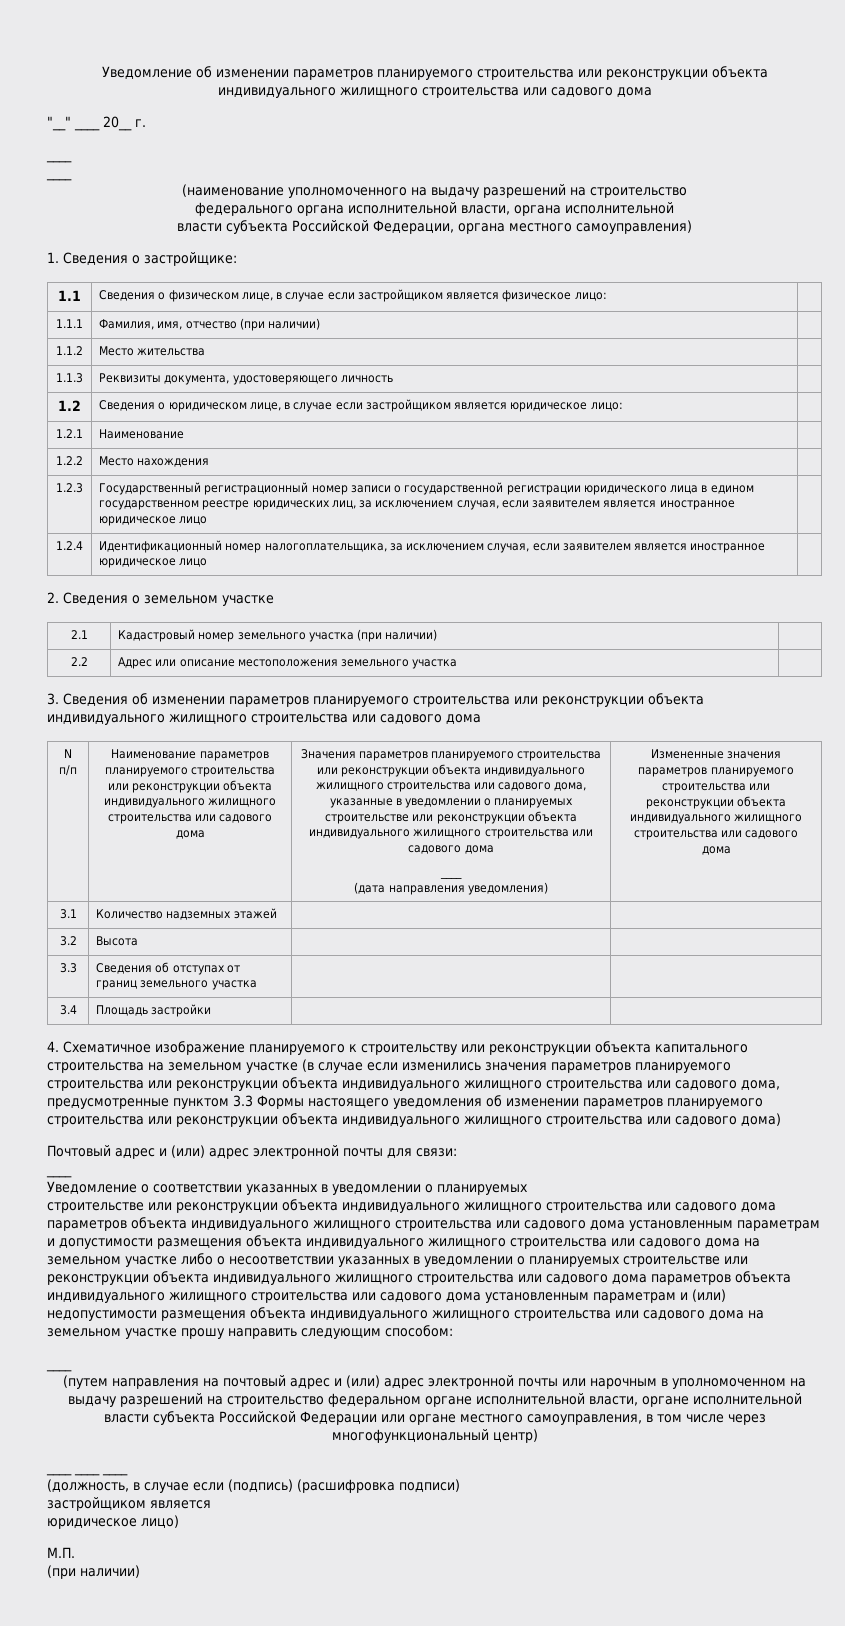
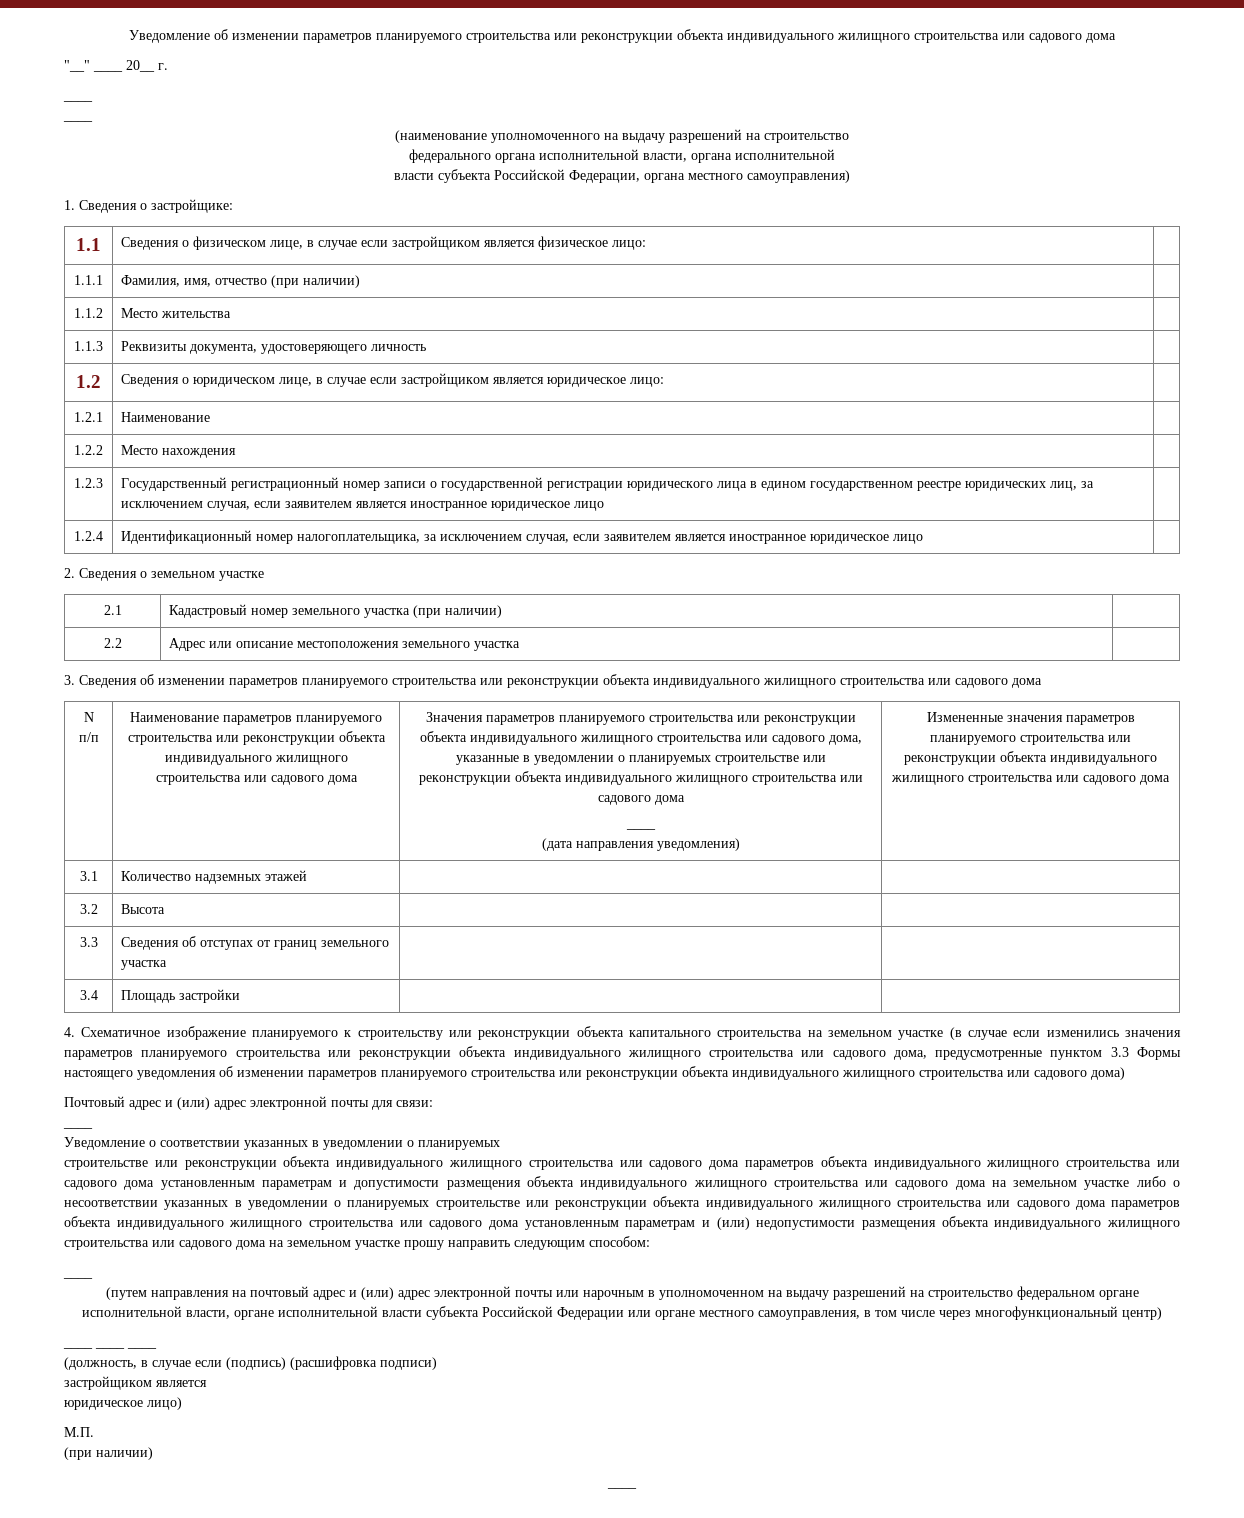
(140, 1571) none -> [607,1487,637,1489] // ____

